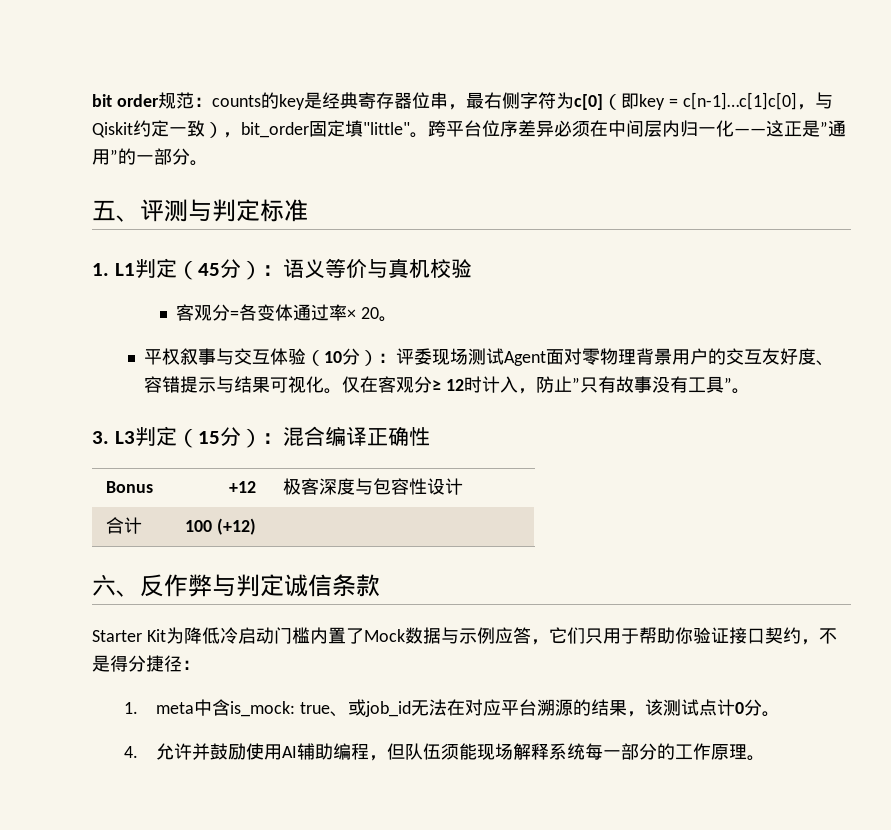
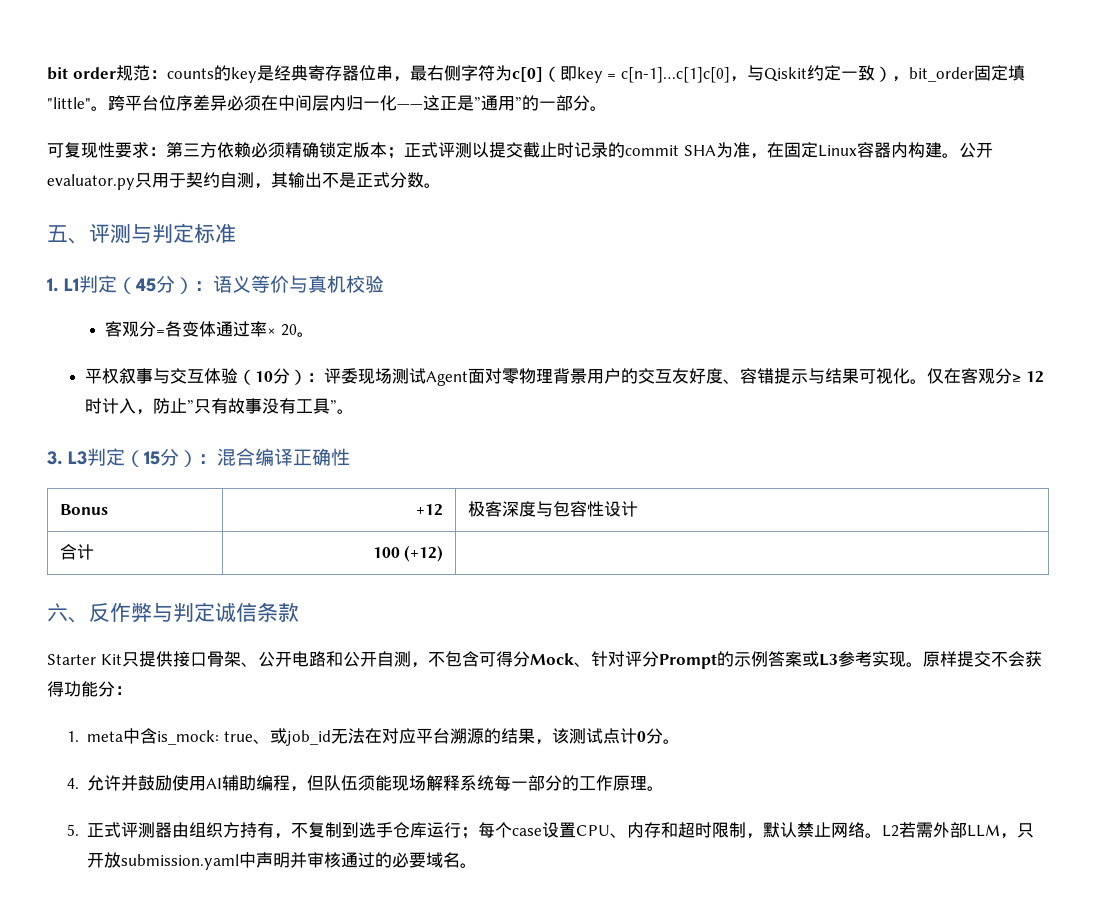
(208, 163) none -> [47,142,993,159] [47,172,441,190] // 可复现性要求：第三方依赖必须精确锁定版本；正式评测以提交截止时记录的commit SHA为准，在固定Linux容器内构建。公开evaluator.py只用于契约自测，其输出不是正式分数。
[165,627,837,645] [92,655,182,672] 为降低冷启动门槛内置了Mock数据与示例应答，它们只用于帮助你验证接口契约，不是得分捷径 -> [121,651,1042,669] [47,681,115,697] 只提供接口骨架、公开电路和公开自测，不包含可得分Mock、针对评分Prompt的示例答案或L3参考实现。原样提交不会获得功能分
(766, 758) none -> [66,822,1035,839] [87,852,478,870] // 5.正式评测器由组织方持有，不复制到选手仓库运行；每个case设置CPU、内存和超时限制，默认禁止网络。L2若需外部LLM，只开放submission.yaml中声明并审核通过的必要域名。

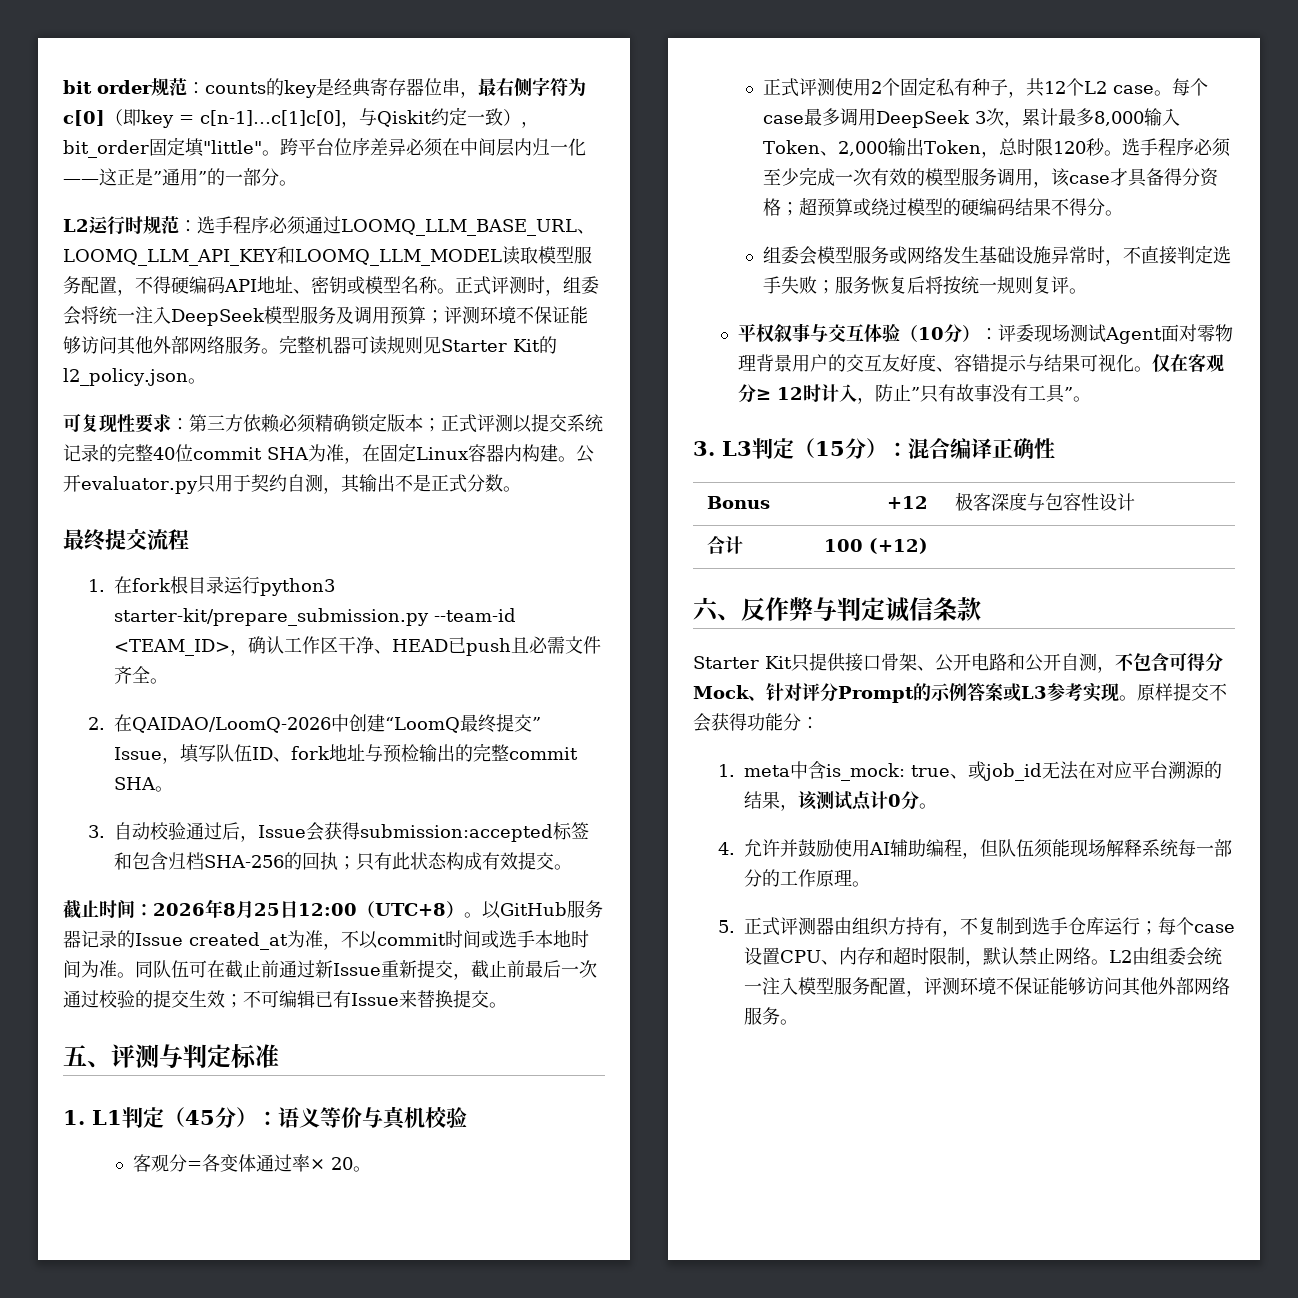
(607, 108) none -> [63,216,595,236] [63,246,592,266] [63,276,599,296] [63,306,588,326] [63,335,557,355] [63,368,206,386] // L2运行时规范：选手程序必须通过LOOMQ_LLM_BASE_URL、LOOMQ_LLM_API_KEY和LOOMQ_LLM_MODEL读取模型服务配置，不得硬编码API地址、密钥或模型名称。正式评测时，组委会将统一注入DeepSeek模型服务及调用预算；评测环境不保证能够访问其他外部网络服务。完整机器可读规则见Starter Kit的l2_policy.json。
[523,142,625,158] 截止时记录的 -> [567,414,603,432] [63,443,193,462] 系统记录的完整40位
(441, 185) none -> [63,528,189,551] [87,576,335,596] [113,608,516,626] [113,636,601,656] [113,666,168,684] [87,714,541,733] [113,743,578,764] [113,777,173,792] [87,822,589,842] [113,852,572,871] [63,899,603,919] [63,930,589,950] [63,960,597,980] [63,990,507,1008] // 最终提交流程 // 1.在fork根目录运行python3 starter-kit/prepare_submission.py --team-id <TEAM_ID>，确认工作区干净、HEAD已push且必需文件齐全。 // 2.在QAIDAO/LoomQ-2026中创建“LoomQ最终提交” Issue，填写队伍ID、fork地址与预检输出的完整commit SHA。 // 3.自动校验通过后，Issue会获得submission:accepted标签和包含归档SHA-256的回执；只有此状态构成有效提交。 // 截止时间：2026年8月25日12:00（UTC+8）。以GitHub服务器记录的Issue created_at为准，不以commit时间或选手本地时间为准。同队伍可在截止前通过新Issue重新提交，截止前最后一次通过校验的提交生效；不可编辑已有Issue来替换提交。
(314, 334) none -> [762,77,1208,98] [762,108,1180,128] [762,138,1231,158] [762,167,1219,188] [762,197,1123,217] [762,245,1231,266] [762,276,1087,295] // 正式评测使用2个固定私有种子，共12个L2 case。每个case最多调用DeepSeek 3次，累计最多8,000输入Token、2,000输出Token，总时限120秒。选手程序必须至少完成一次有效的模型服务调用，该case才具备得分资格；超预算或绕过模型的硬编码结果不得分。 // 组委会模型服务或网络发生基础设施异常时，不直接判定选手失败；服务恢复后将按统一规则复评。
[899,822,1035,839] [87,852,461,870] 若需外部LLM，只开放submission.yaml中声明并审核通过的必要域名 -> [1131,947,1222,966] [743,977,1230,997] [743,1007,780,1025] 由组委会统一注入模型服务配置，评测环境不保证能够访问其他外部网络服务

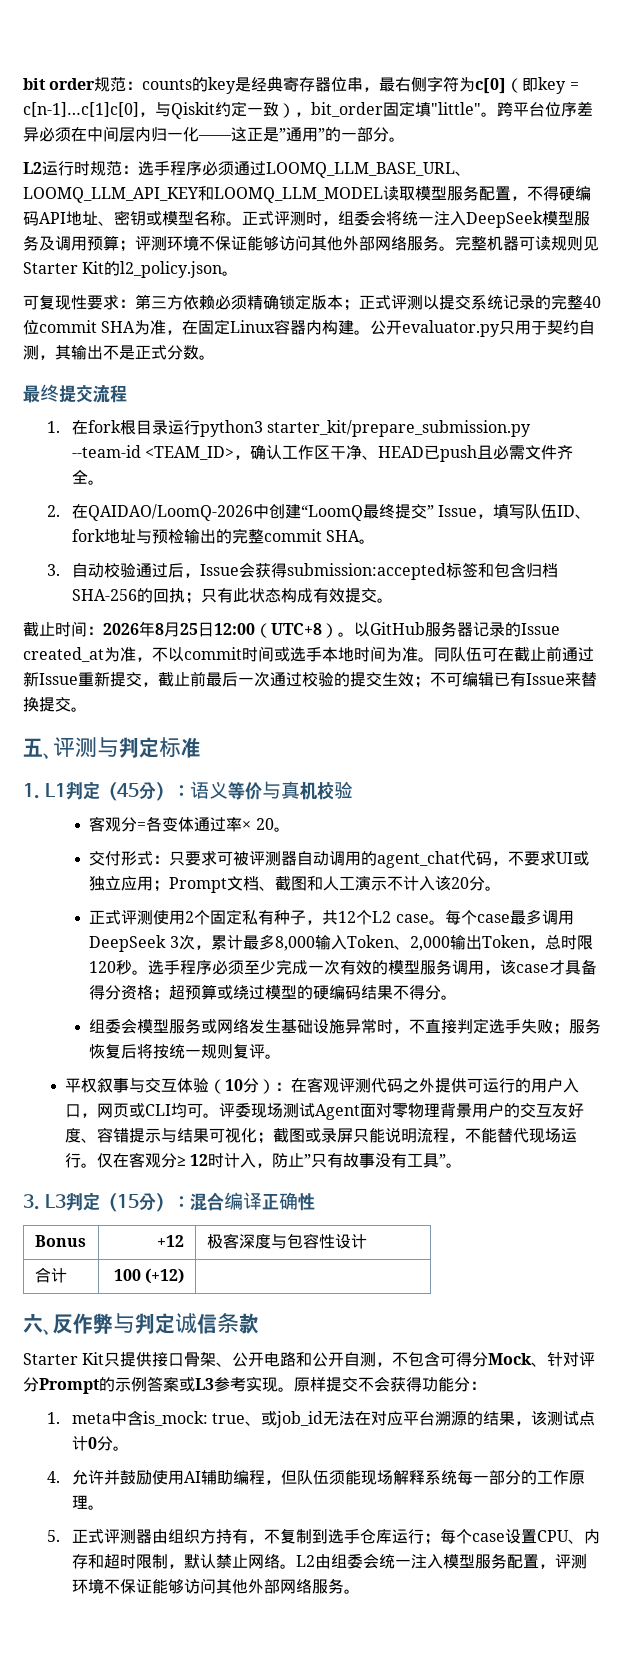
[113,608,429,626] starter-kit/prepare_submission.py -> [267,420,532,437] starter_kit/prepare_submission.py
(371, 1169) none -> [89,850,590,868] [89,876,502,893] // 交付形式：只要求可被评测器自动调用的agent_chat代码，不要求UI或独立应用；Prompt文档、截图和人工演示不计入该20分。
(998, 334) none -> [290,1077,579,1093] [64,1103,219,1118] 在客观评测代码之外提供可运行的用户入口，网页或CLI均可。
(1134, 363) none -> [256,1127,577,1144] [64,1153,81,1168] ；截图或录屏只能说明流程，不能替代现场运行

